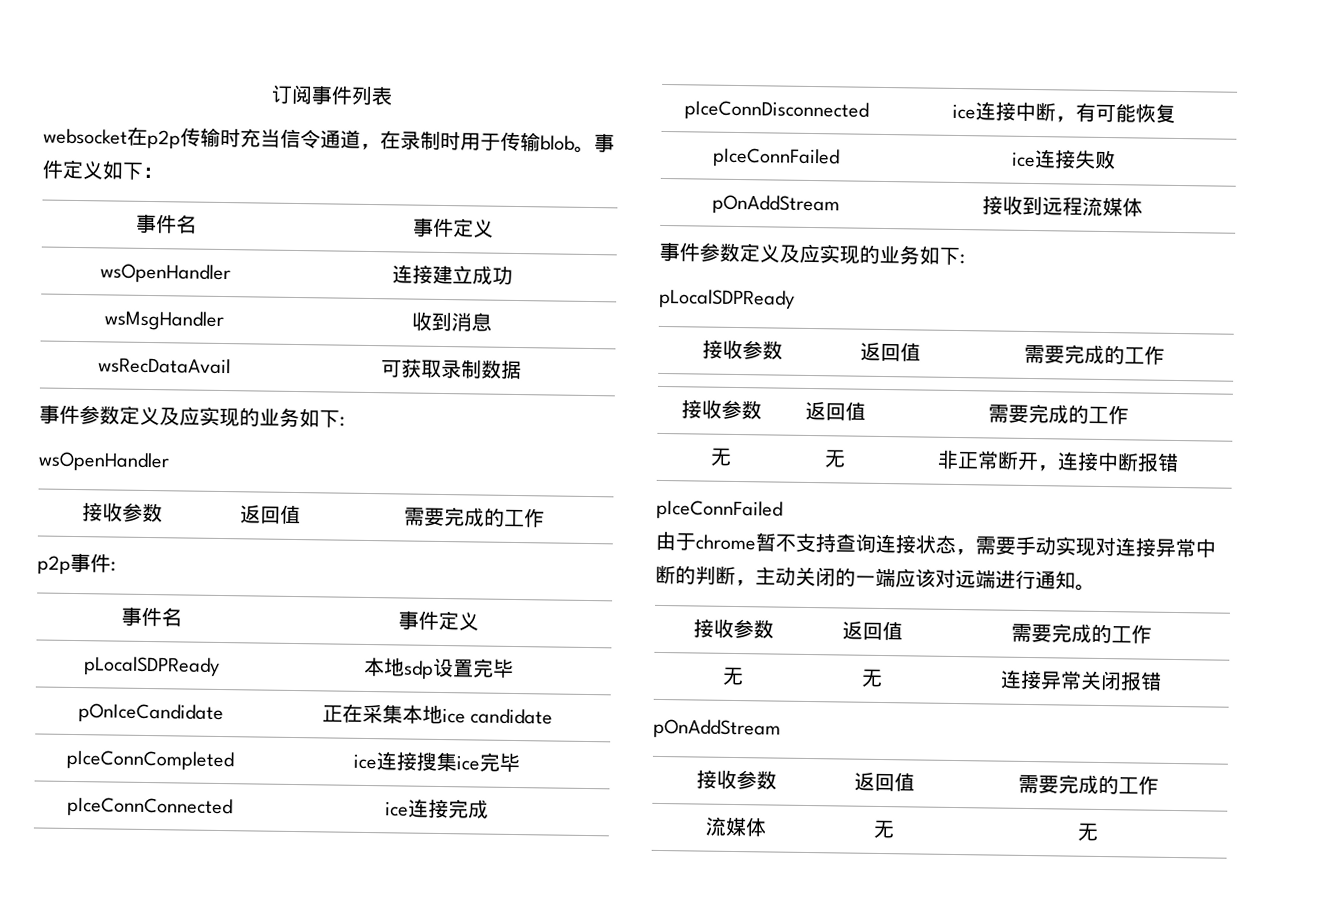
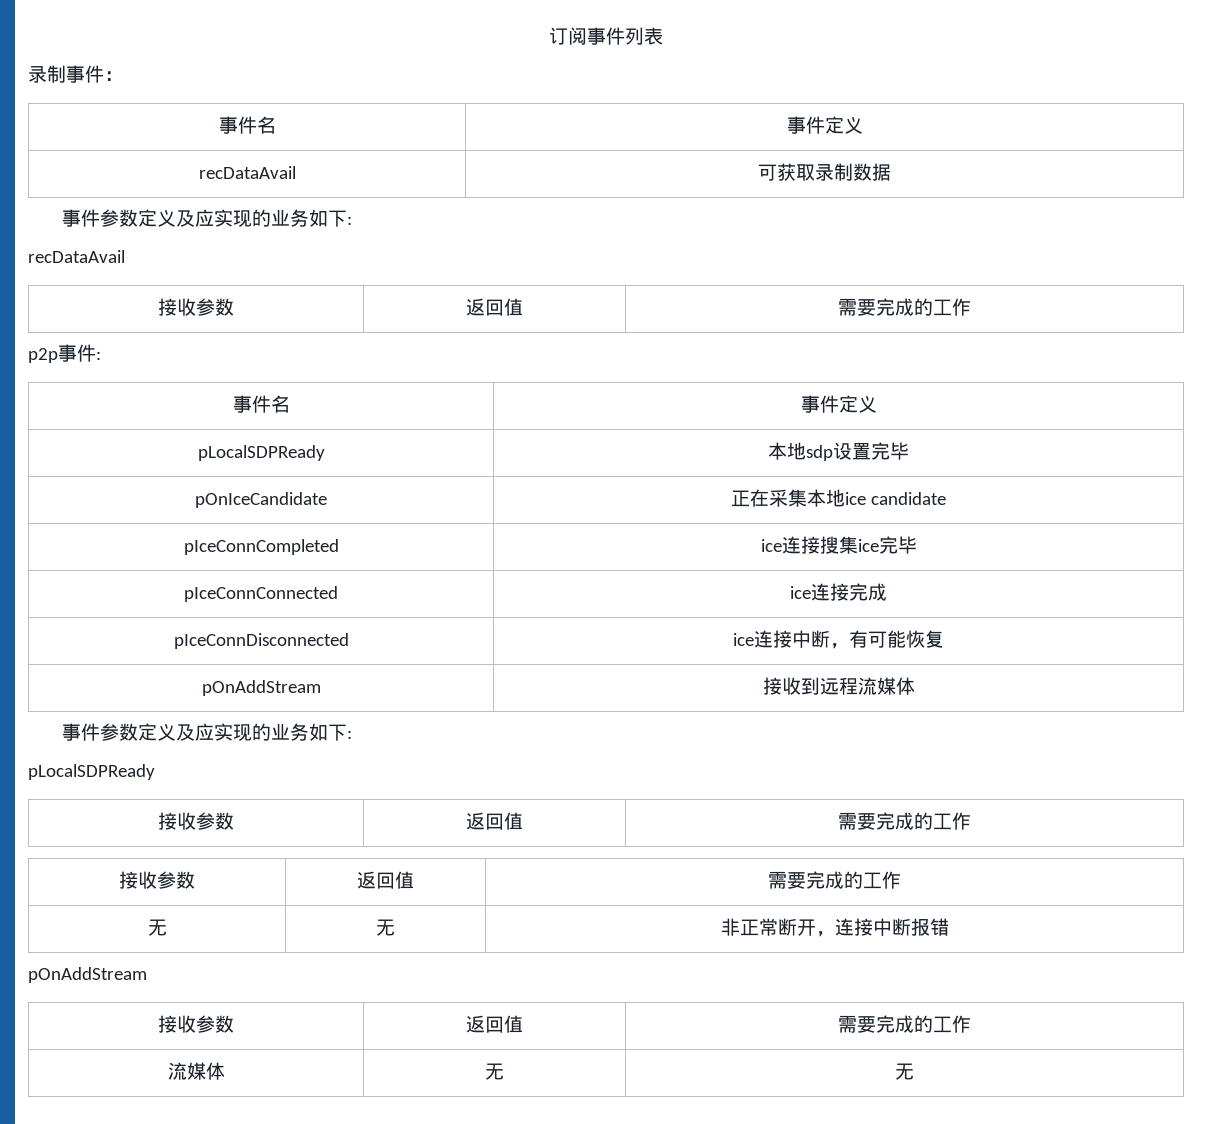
[43,126,615,154] [42,159,163,180] [135,213,197,234] [412,217,494,238] [99,263,231,285] [391,264,513,285] [104,310,224,332] [410,311,492,332] [97,357,231,375] websocket在p2p传输时充当信令通道，在录制时用于传输blob。事件定义如下： // 事件名 | 事件定义 // wsOpenHandler | 连接建立成功 // wsMsgHandler | 收到消息 // wsRecDataAvail -> [28,65,123,83] [218,116,276,134] [786,116,863,134] [198,166,296,179] 录制事件： // 事件名 | 事件定义 // recDataAvail
[38,451,170,473] wsOpenHandler -> [28,250,125,263] recDataAvail
[712,147,840,169] [1011,149,1116,170] // pIceConnFailed | ice连接失败 -> (945, 639) none
[656,499,783,521] [655,530,1216,558] [655,564,1096,591] [692,618,774,639] [841,620,903,641] [1010,623,1152,644] [721,666,744,686] [860,668,883,688] [999,669,1162,691] // pIceConnFailed // 由于chrome暂不支持查询连接状态，需要手动实现对连接异常中断的判断，主动关闭的一端应该对远端进行通知。 // 接收参数 | 返回值 | 需要完成的工作 // 无 | 无 | 连接异常关闭报错 -> (949, 927) none

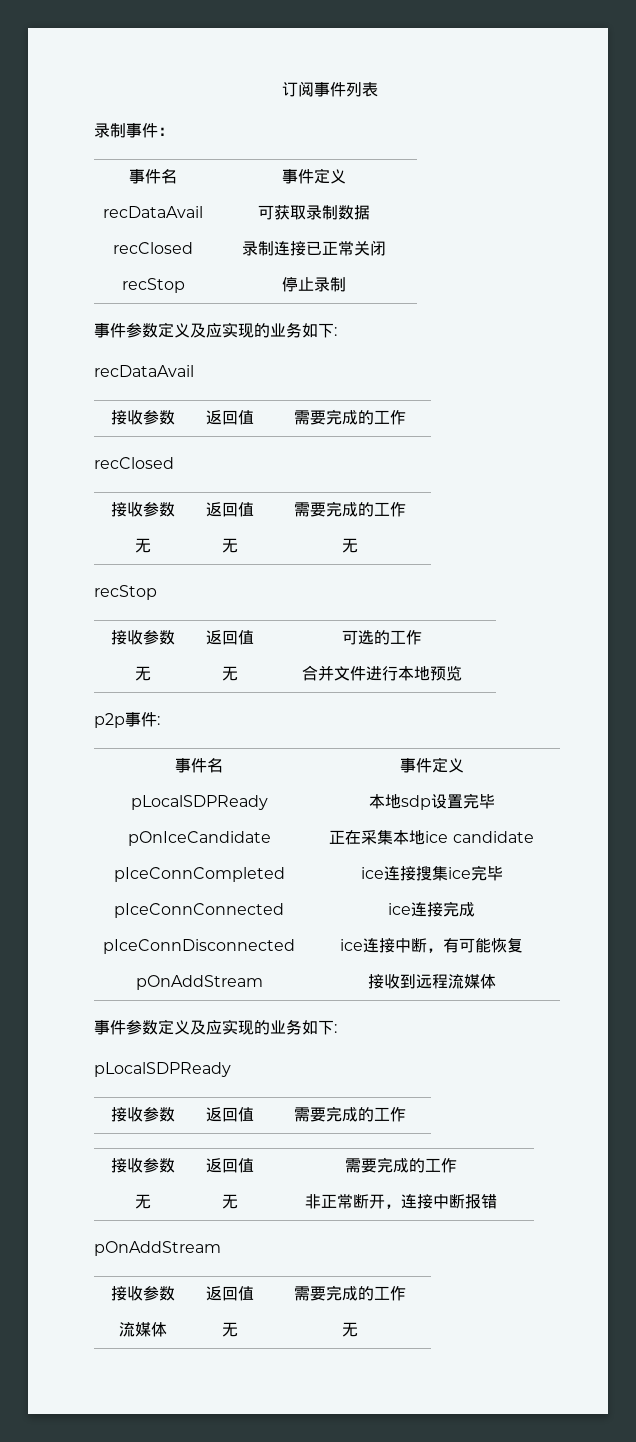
(892, 172) none -> [113,242,193,254] [242,240,386,256] [121,278,185,293] [282,276,346,292] // recClosed | 录制连接已正常关闭 // recStop | 停止录制
(972, 307) none -> [94,457,174,469] [111,502,175,517] [206,502,254,517] [293,501,406,517] [135,538,151,553] [222,538,238,553] [341,538,358,553] [94,585,157,600] [111,630,175,645] [206,630,254,645] [342,630,422,645] [135,666,151,681] [222,666,238,681] [302,665,462,681] // recClosed // 接收参数 | 返回值 | 需要完成的工作 // 无 | 无 | 无 // recStop // 接收参数 | 返回值 | 可选的工作 // 无 | 无 | 合并文件进行本地预览

